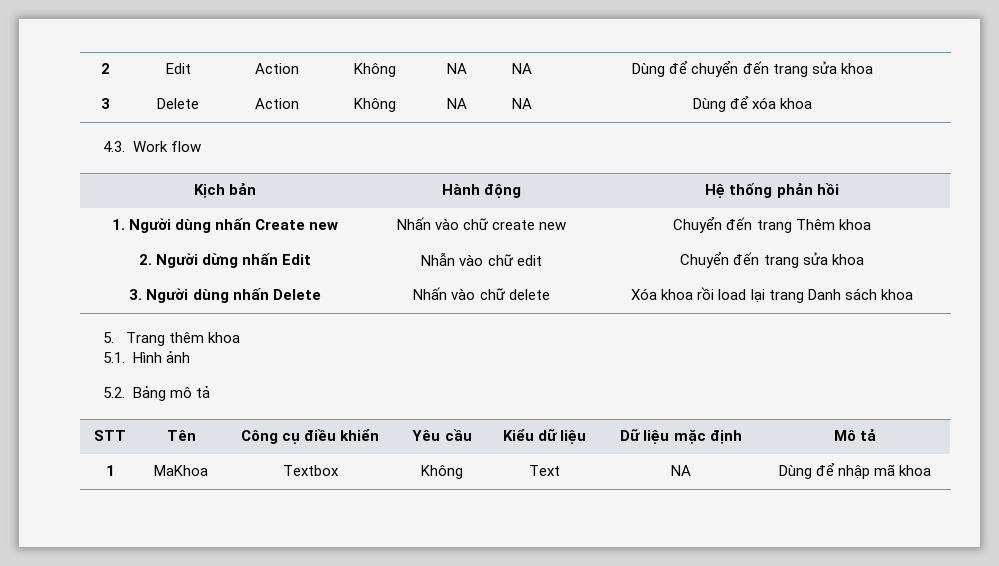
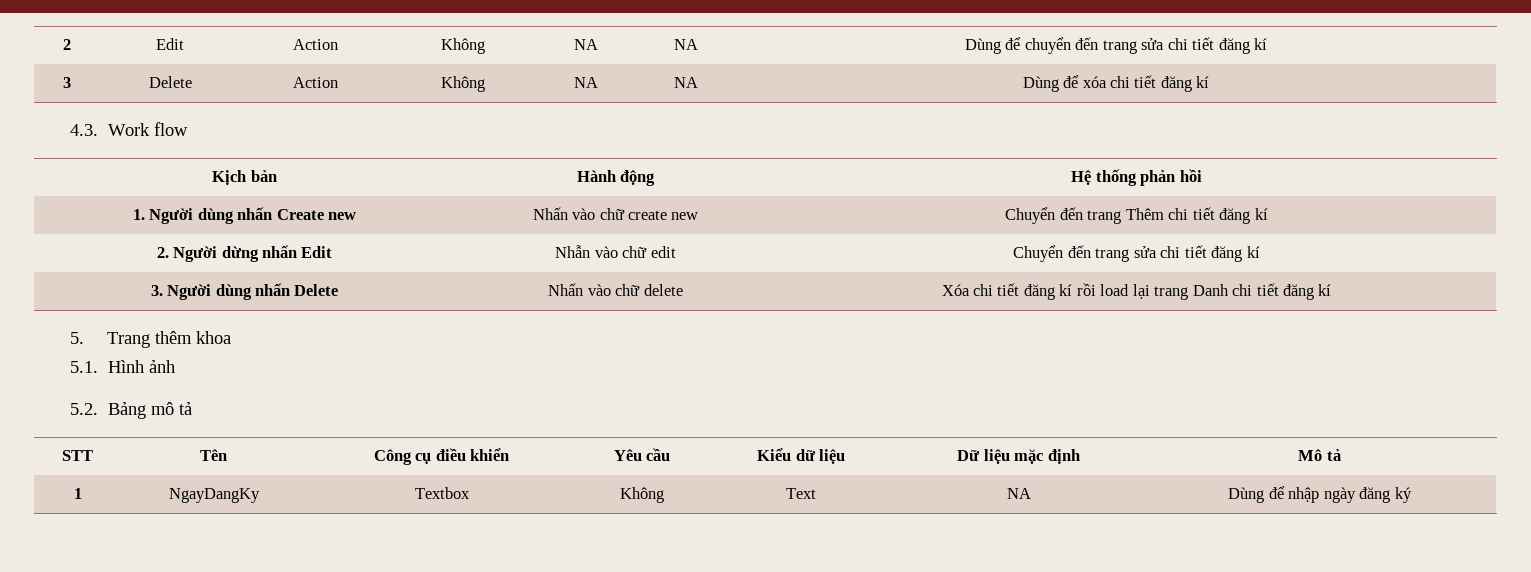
[840,63,873,74] khoa -> [1167,37,1268,54] chi tiết đăng kí
[780,98,813,109] khoa -> [1110,75,1210,92] chi tiết đăng kí
[838,219,871,230] khoa -> [1168,207,1268,224] chi tiết đăng kí
[831,254,864,265] khoa -> [1160,245,1260,262] chi tiết đăng kí
[661,289,694,300] khoa -> [972,283,1073,300] chi tiết đăng kí
[844,288,913,300] sách khoa -> [1232,283,1332,300] chi tiết đăng kí
[154,465,208,476] MaKhoa -> [168,488,260,503] NgayDangKy
[874,464,932,476] mã khoa -> [1323,487,1412,503] ngày đăng ký

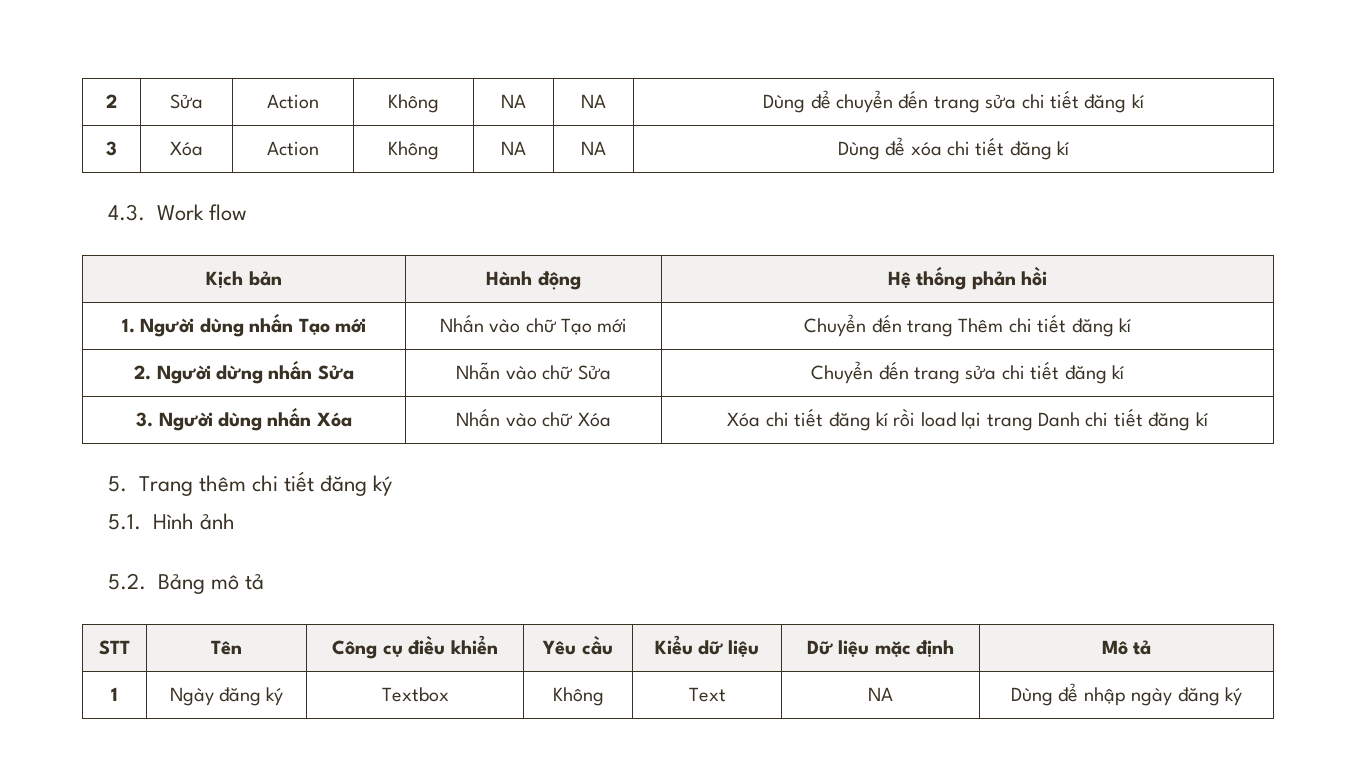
[156,38,184,50] Edit -> [170,94,203,109] Sửa
[148,76,192,88] Delete -> [170,141,203,156] Xóa
[276,209,357,220] [532,207,699,220] Create new | Nhấn vào chữ create new -> [298,318,366,335] [439,314,628,335] Tạo mới | Nhấn vào chữ Tạo mới
[301,246,333,258] Edit -> [317,365,354,380] Sửa
[650,246,676,258] edit -> [577,365,611,380] Sửa
[294,284,339,296] [548,283,683,296] Delete | Nhấn vào chữ delete -> [316,412,352,427] [456,408,611,427] Xóa | Nhấn vào chữ Xóa
[195,331,231,344] khoa -> [251,471,392,496] chi tiết đăng ký
[168,488,260,503] NgayDangKy -> [169,687,284,706] Ngày đăng ký

